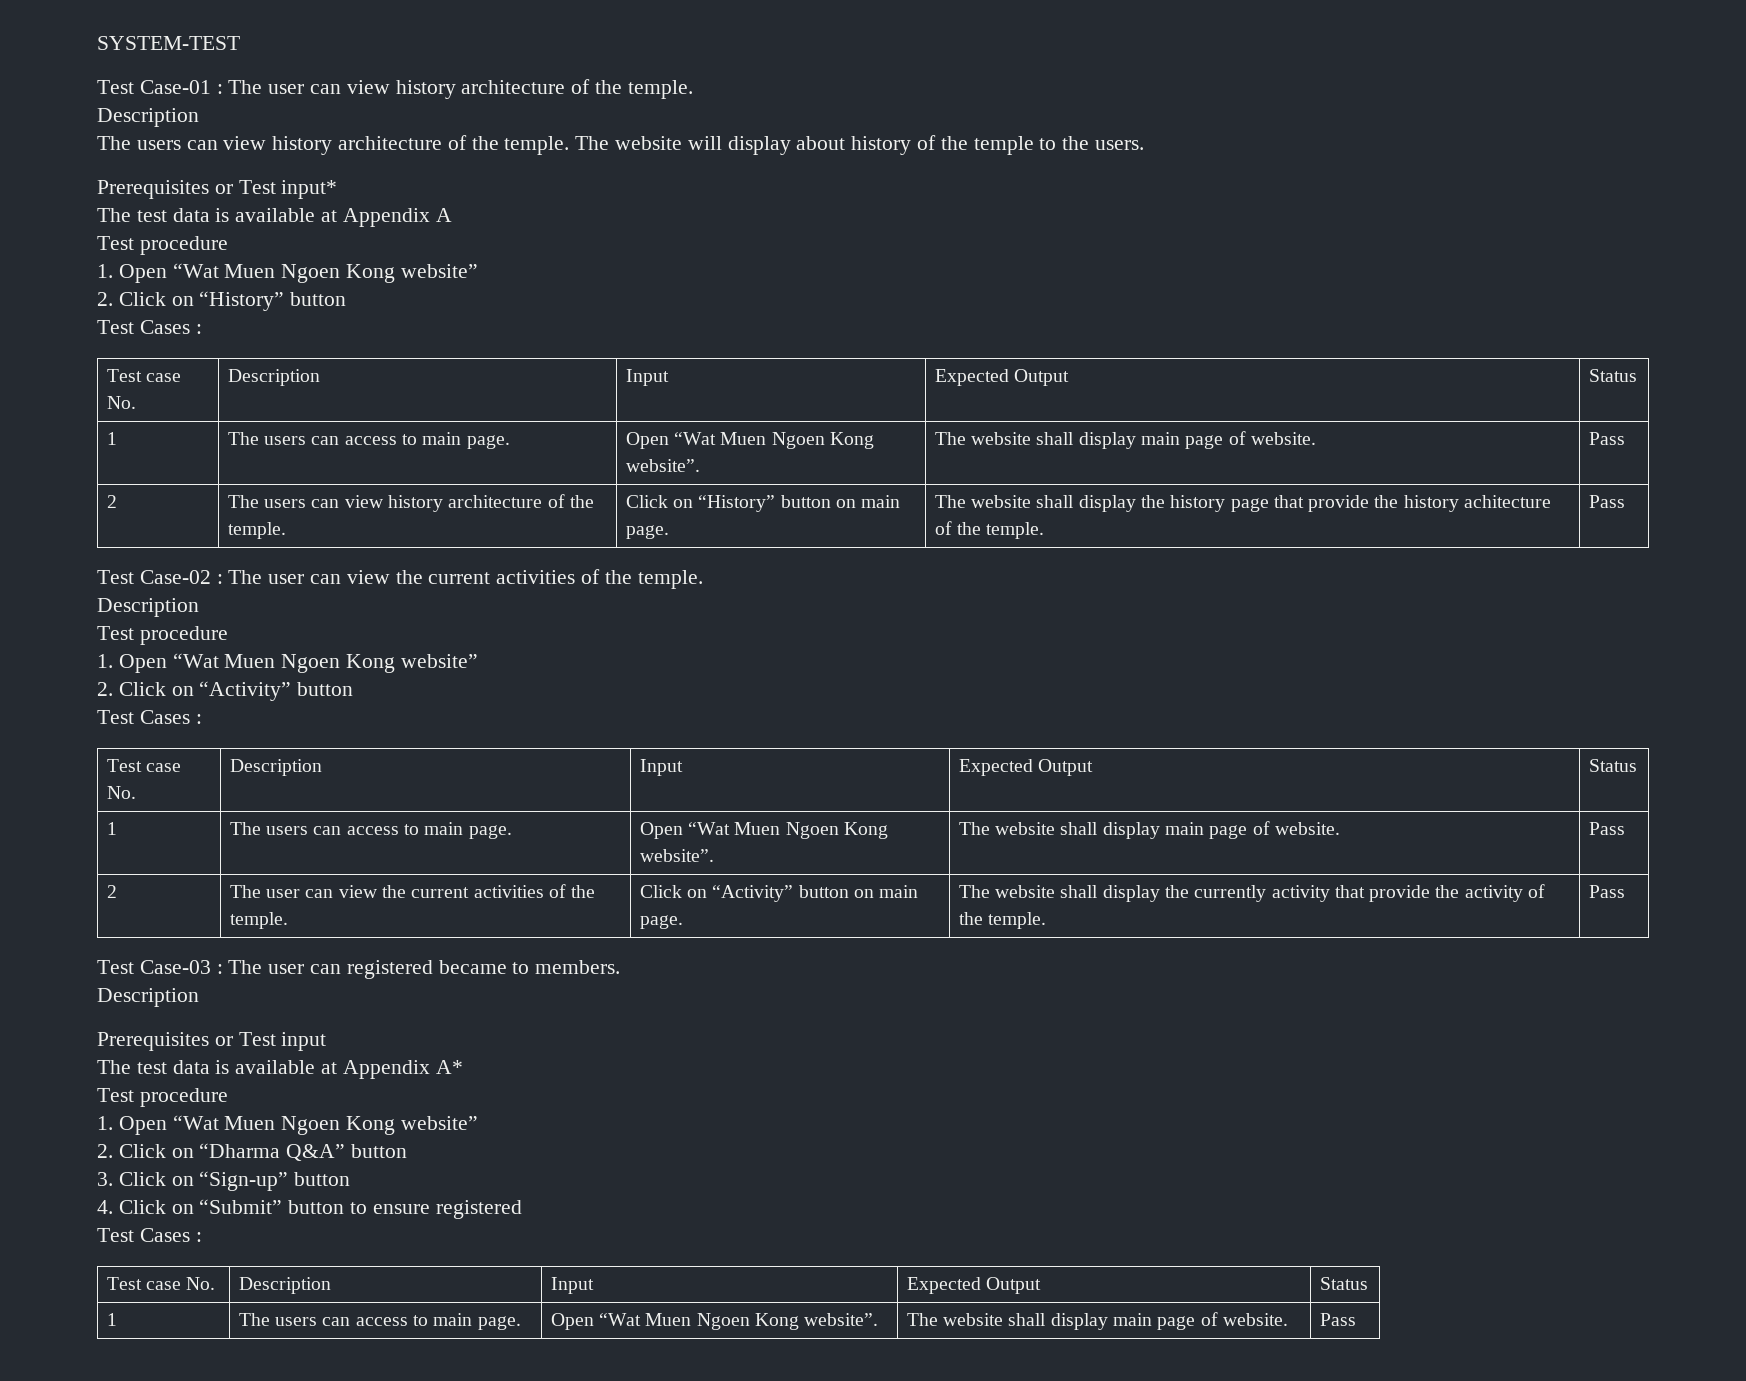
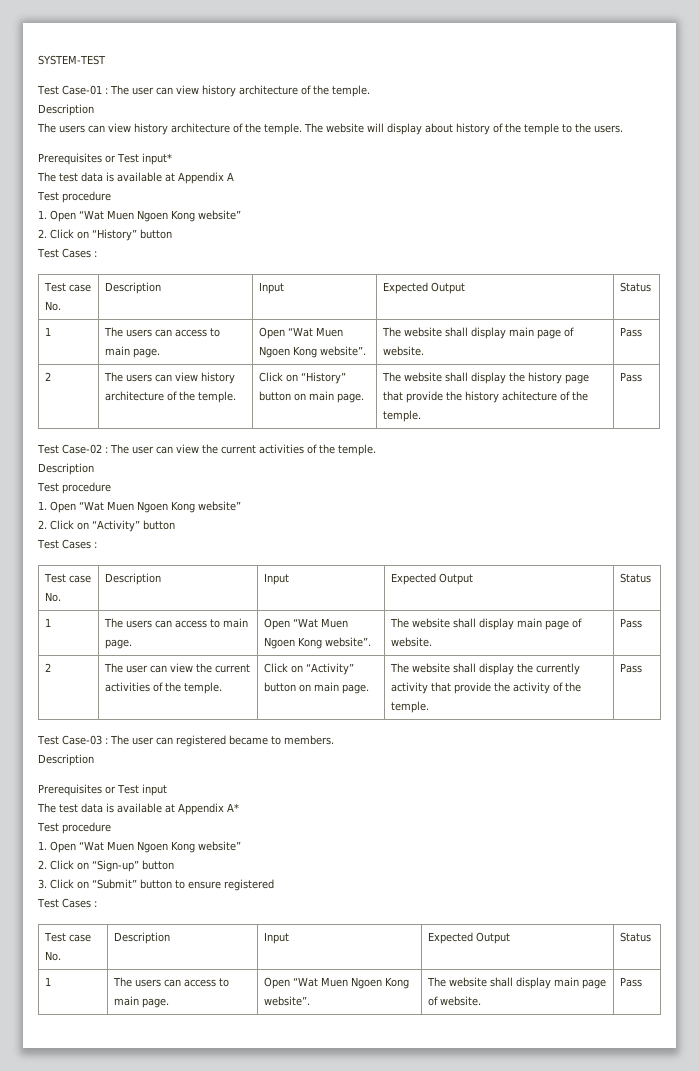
[199,1143,346,1161] “Dharma Q&A” -> [92,860,139,872] “Sign-up”
[199,1171,351,1191] [97,1200,194,1214] “Sign-up” button // 4. Click on -> (89, 885) none

